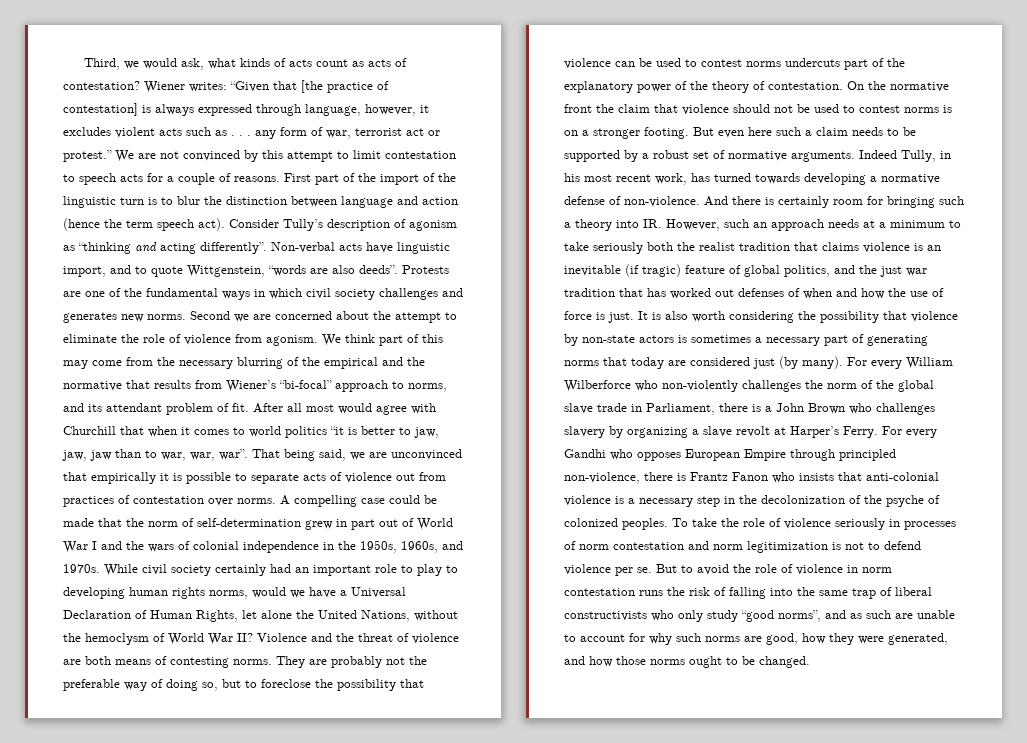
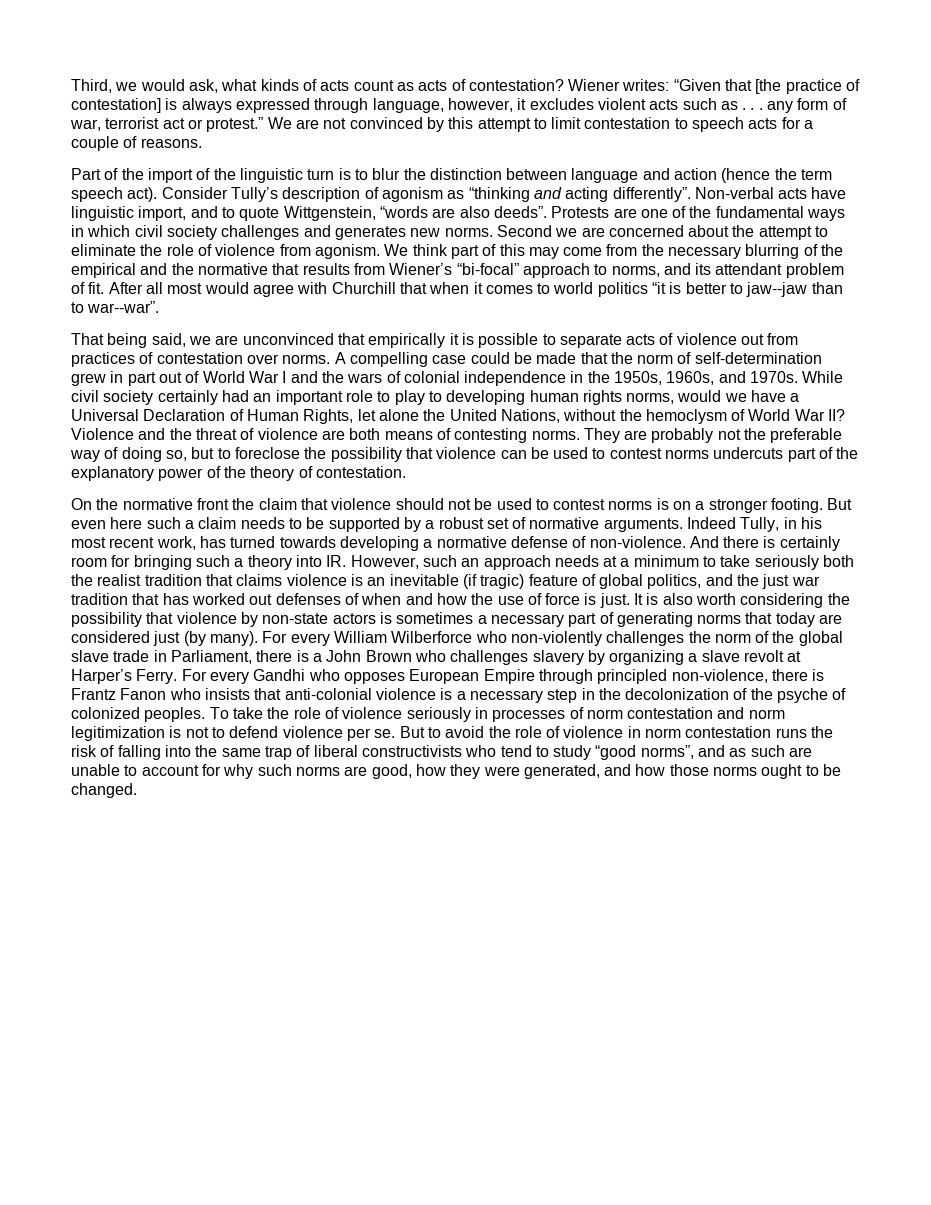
[284,173,339,185] First part -> [71,168,101,180] // Part
[414,427,439,438] [62,449,248,461] jaw, jaw, jaw than to war, war, war”. -> [746,282,843,297] [71,301,160,313] jaw--jaw than to war--war”. //
(843, 86) none -> (406, 472) //
[678,610,703,622] only -> [500,745,549,757] tend to

